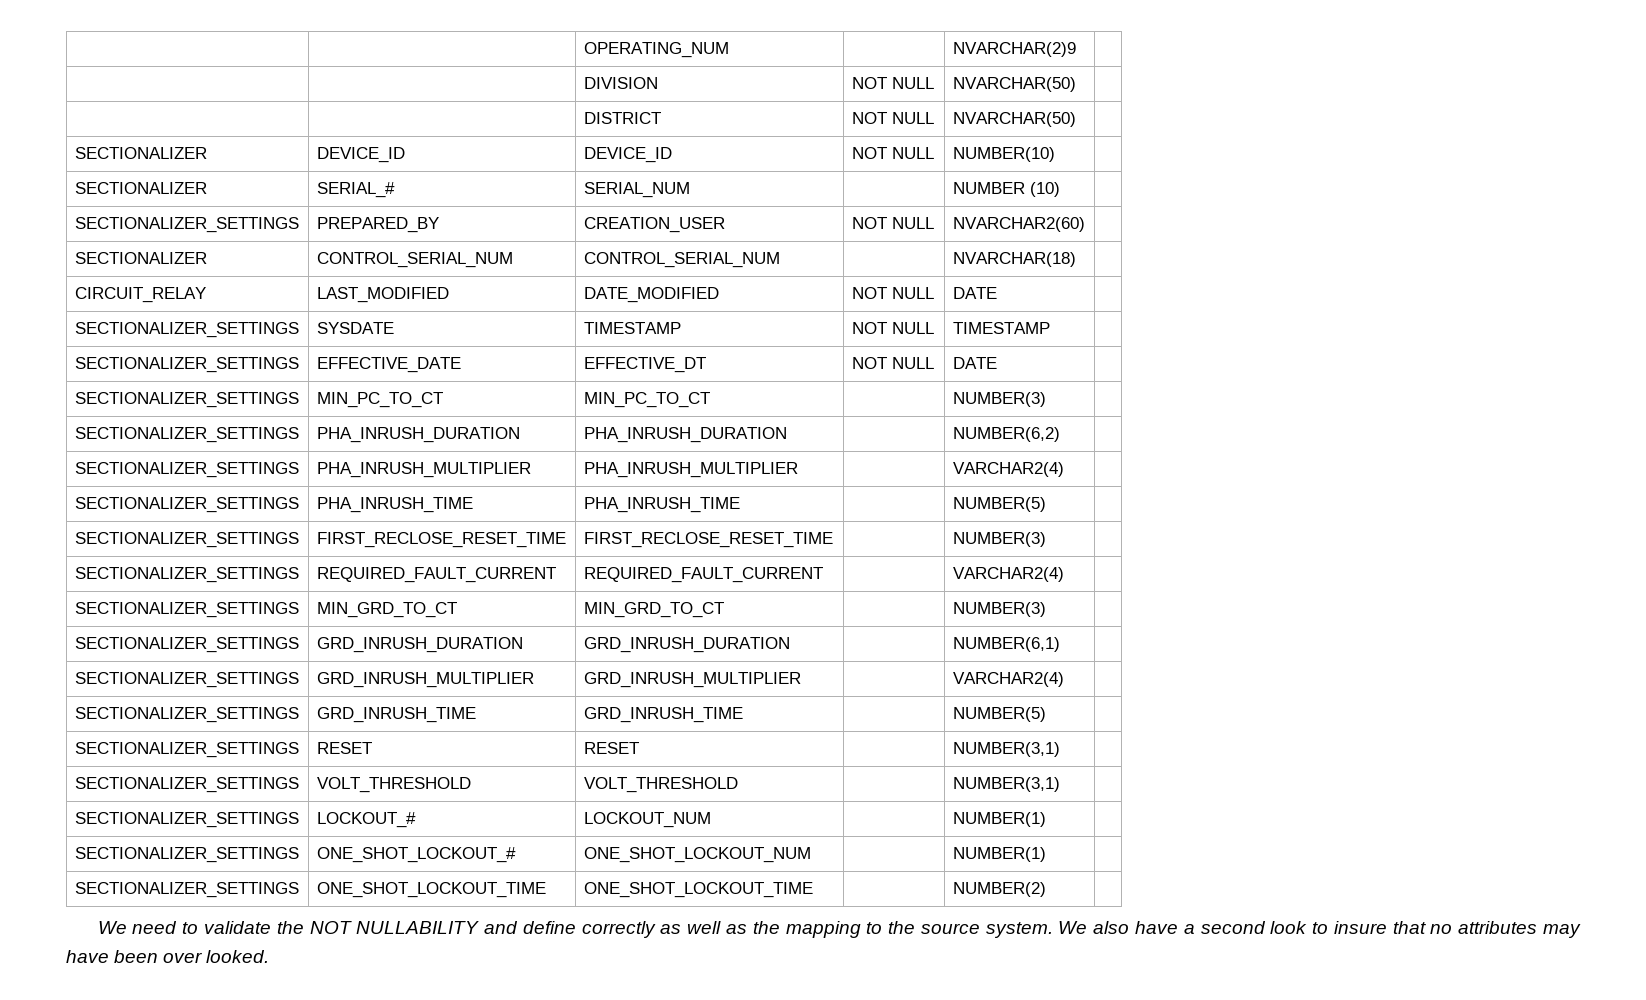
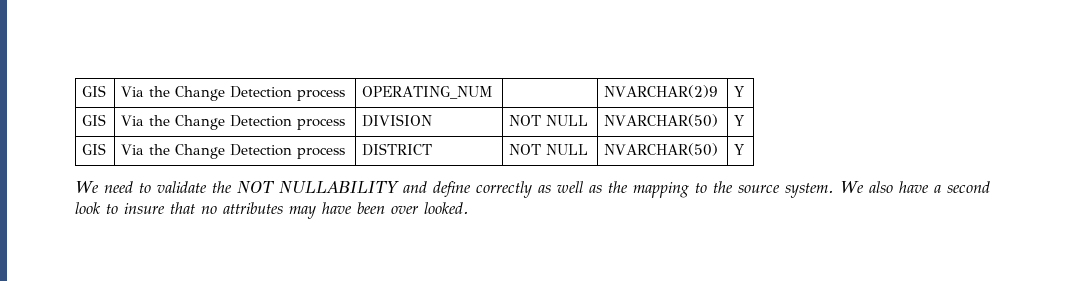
[583,42,729,58] [952,42,1076,57] [583,77,658,89] [851,77,934,89] [952,77,1076,92] [583,112,661,124] [851,112,934,124] [952,112,1076,127] [74,147,207,159] [316,147,405,163] [583,147,672,163] [851,147,934,159] [952,147,1055,162] [74,182,207,194] [316,182,395,198] [583,182,690,198] [952,182,1060,197] [74,217,299,233] [316,217,439,233] [583,217,725,233] [851,217,934,229] [952,217,1085,232] [74,252,207,264] [316,252,513,268] [583,252,780,268] [952,252,1076,267] [74,287,206,303] [316,287,449,303] [583,287,719,303] [851,287,934,299] [952,287,997,299] [74,322,299,338] [316,322,394,334] [583,322,681,334] [851,322,934,334] [952,322,1050,334] [74,357,299,373] [316,357,461,373] [583,357,706,373] [851,357,934,369] [952,357,997,369] [74,392,299,408] [316,392,443,408] [583,392,710,408] [952,392,1046,407] [74,427,299,443] [316,427,520,443] [583,427,787,443] [952,427,1060,442] [74,462,299,478] [316,462,531,478] [583,462,798,478] [952,462,1064,477] [74,497,299,513] [316,497,473,513] [583,497,740,513] [952,497,1046,512] [74,532,299,548] [316,532,566,548] [583,532,833,548] [952,532,1046,547] [74,567,299,583] [316,567,556,583] [583,567,823,583] [952,567,1064,582] [74,602,299,618] [316,602,457,618] [583,602,724,618] [952,602,1046,617] [74,637,299,653] [316,637,523,653] [583,637,790,653] [952,637,1060,652] [74,672,299,688] [316,672,534,688] [583,672,801,688] [952,672,1064,687] [74,707,299,723] [316,707,476,723] [583,707,743,723] [952,707,1046,722] [74,742,299,758] [316,742,372,754] [583,742,639,754] [952,742,1060,757] [74,777,299,793] [316,777,471,793] [583,777,738,793] [952,777,1060,792] [74,812,299,828] [316,812,416,828] [583,812,711,828] [952,812,1046,827] [74,847,299,863] [316,847,516,863] [583,847,811,863] [952,847,1046,862] [74,882,299,898] [316,882,546,898] [583,882,813,898] [952,882,1046,897] | | OPERATING_NUM | | NVARCHAR(2)9 | // | | DIVISION | NOT NULL | NVARCHAR(50) | // | | DISTRICT | NOT NULL | NVARCHAR(50) | // SECTIONALIZER | DEVICE_ID | DEVICE_ID | NOT NULL | NUMBER(10) | // SECTIONALIZER | SERIAL_# | SERIAL_NUM | | NUMBER (10) | // SECTIONALIZER_SETTINGS | PREPARED_BY | CREATION_USER | NOT NULL | NVARCHAR2(60) | // SECTIONALIZER | CONTROL_SERIAL_NUM | CONTROL_SERIAL_NUM | | NVARCHAR(18) | // CIRCUIT_RELAY | LAST_MODIFIED | DATE_MODIFIED | NOT NULL | DATE | // SECTIONALIZER_SETTINGS | SYSDATE | TIMESTAMP | NOT NULL | TIMESTAMP | // SECTIONALIZER_SETTINGS | EFFECTIVE_DATE | EFFECTIVE_DT | NOT NULL | DATE | // SECTIONALIZER_SETTINGS | MIN_PC_TO_CT | MIN_PC_TO_CT | | NUMBER(3) | // SECTIONALIZER_SETTINGS | PHA_INRUSH_DURATION | PHA_INRUSH_DURATION | | NUMBER(6,2) | // SECTIONALIZER_SETTINGS | PHA_INRUSH_MULTIPLIER | PHA_INRUSH_MULTIPLIER | | VARCHAR2(4) | // SECTIONALIZER_SETTINGS | PHA_INRUSH_TIME | PHA_INRUSH_TIME | | NUMBER(5) | // SECTIONALIZER_SETTINGS | FIRST_RECLOSE_RESET_TIME | FIRST_RECLOSE_RESET_TIME | | NUMBER(3) | // SECTIONALIZER_SETTINGS | REQUIRED_FAULT_CURRENT | REQUIRED_FAULT_CURRENT | | VARCHAR2(4) | // SECTIONALIZER_SETTINGS | MIN_GRD_TO_CT | MIN_GRD_TO_CT | | NUMBER(3) | // SECTIONALIZER_SETTINGS | GRD_INRUSH_DURATION | GRD_INRUSH_DURATION | | NUMBER(6,1) | // SECTIONALIZER_SETTINGS | GRD_INRUSH_MULTIPLIER | GRD_INRUSH_MULTIPLIER | | VARCHAR2(4) | // SECTIONALIZER_SETTINGS | GRD_INRUSH_TIME | GRD_INRUSH_TIME | | NUMBER(5) | // SECTIONALIZER_SETTINGS | RESET | RESET | | NUMBER(3,1) | // SECTIONALIZER_SETTINGS | VOLT_THRESHOLD | VOLT_THRESHOLD | | NUMBER(3,1) | // SECTIONALIZER_SETTINGS | LOCKOUT_# | LOCKOUT_NUM | | NUMBER(1) | // SECTIONALIZER_SETTINGS | ONE_SHOT_LOCKOUT_# | ONE_SHOT_LOCKOUT_NUM | | NUMBER(1) | // SECTIONALIZER_SETTINGS | ONE_SHOT_LOCKOUT_TIME | ONE_SHOT_LOCKOUT_TIME | | NUMBER(2) | -> [82,85,107,97] [121,86,346,101] [362,86,494,99] [604,85,719,98] [734,86,745,97] [82,114,107,126] [121,115,346,130] [362,114,433,127] [509,115,589,126] [604,114,719,127] [734,115,745,126] [82,143,107,155] [121,144,346,159] [362,143,433,156] [509,144,589,155] [604,143,719,156] [734,144,745,155] GIS | Via the Change Detection process | OPERATING_NUM | | NVARCHAR(2)9 | Y // GIS | Via the Change Detection process | DIVISION | NOT NULL | NVARCHAR(50) | Y // GIS | Via the Change Detection process | DISTRICT | NOT NULL | NVARCHAR(50) | Y

